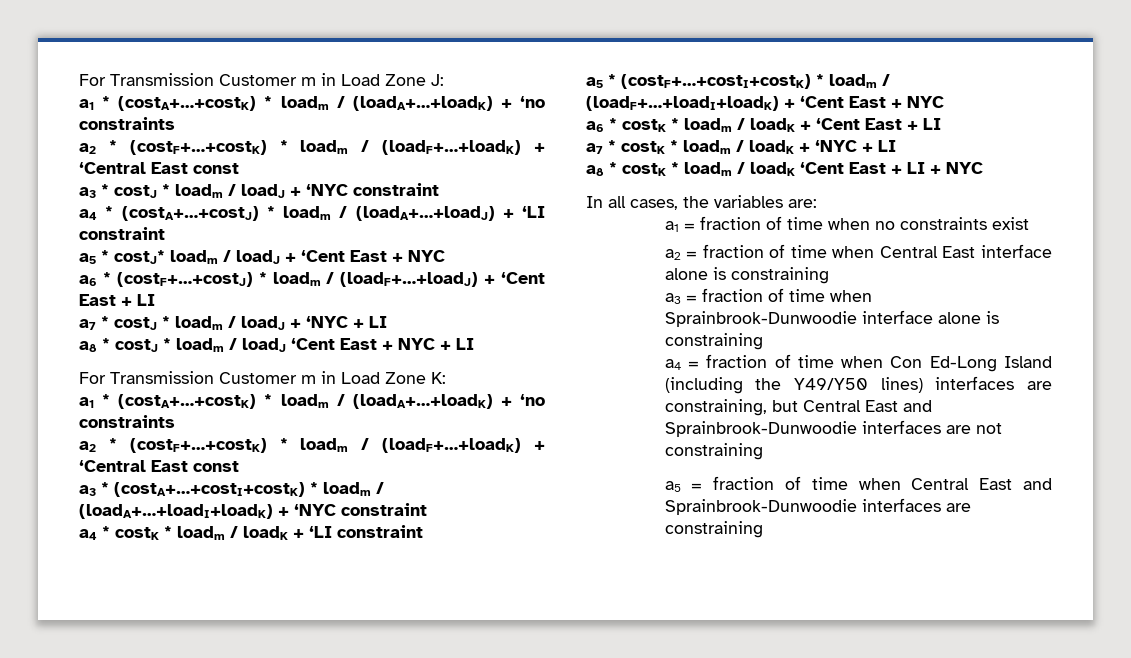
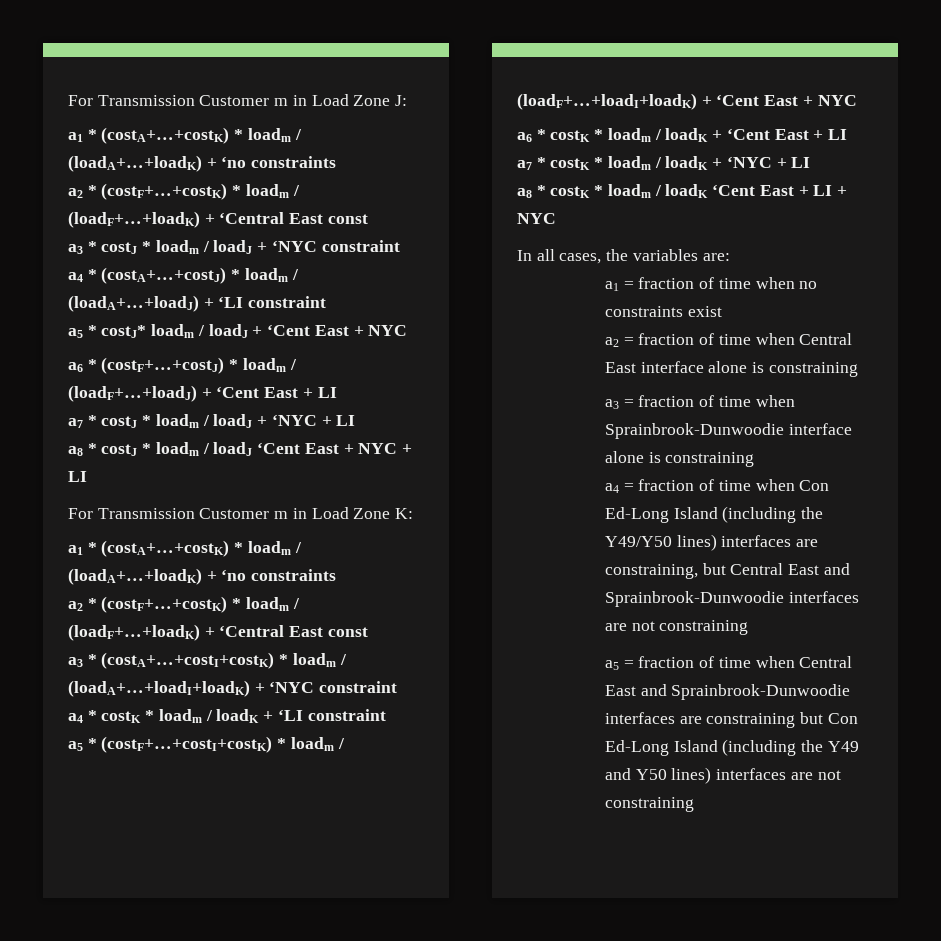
(763, 529) none -> [800,712,858,724] [604,739,859,756] [604,767,841,784] [604,797,694,812] but Con Ed-Long Island (including the Y49 and Y50 lines) interfaces are not constraining

